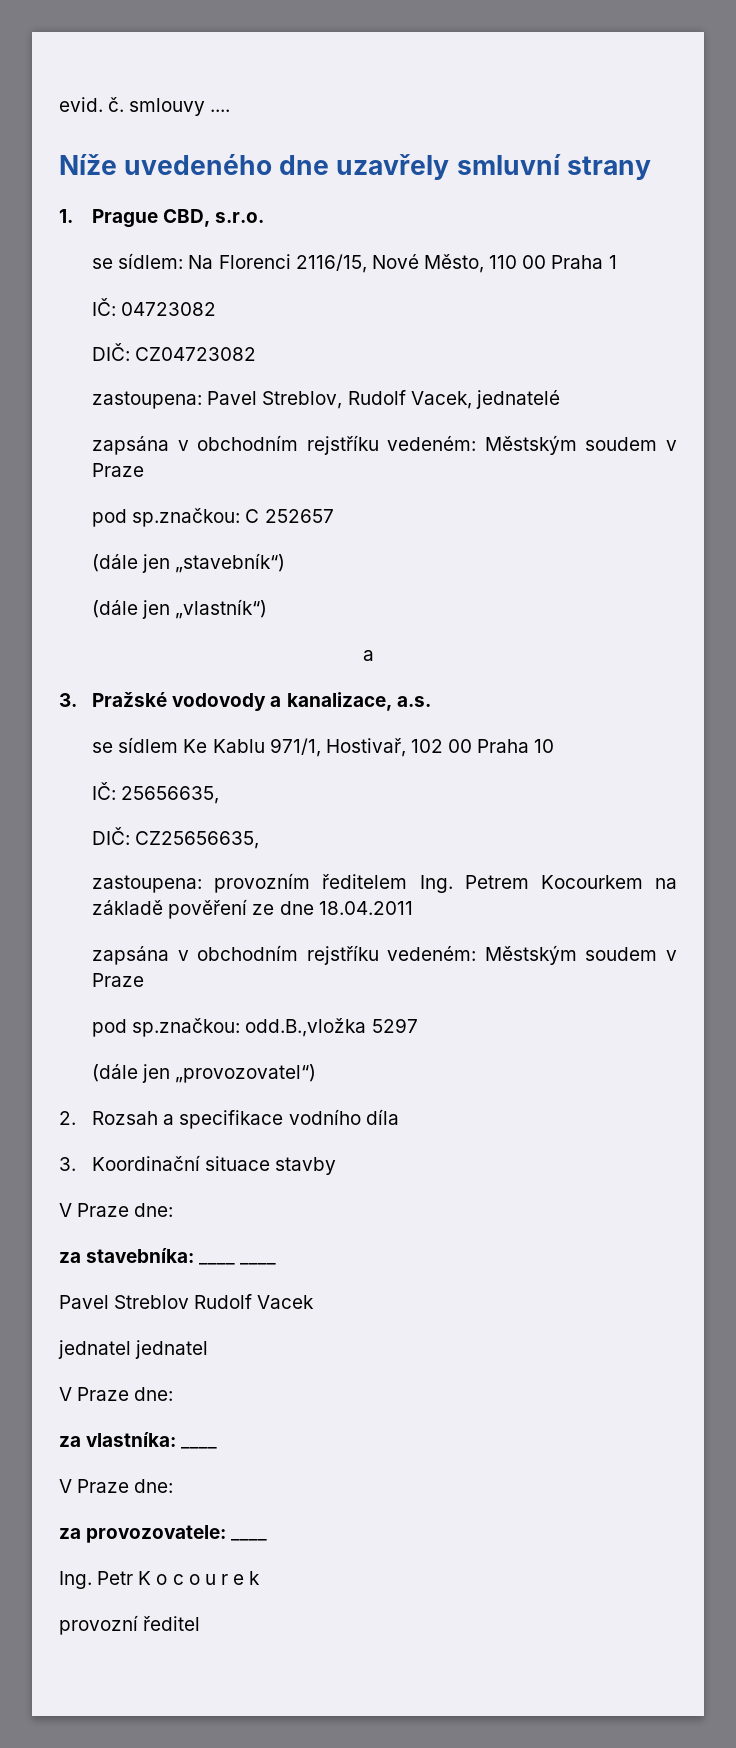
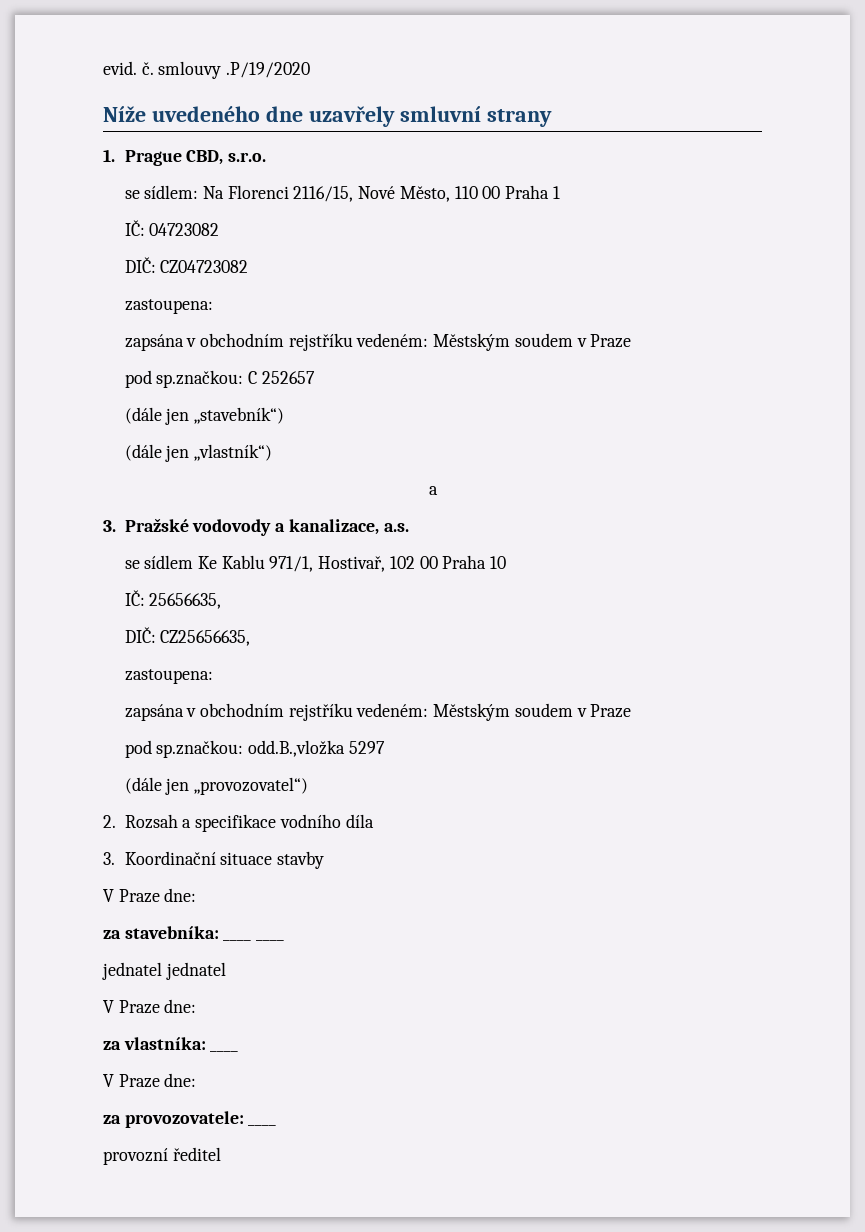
[210,109,231,112] .... -> [226,62,311,78] .P/19/2020
[207,390,560,409] Pavel Streblov, Rudolf Vacek, jednatelé -> (213, 306) none
[214,873,677,893] [92,899,413,919] provozním ředitelem Ing. Petrem Kocourkem na základě pověření ze dne 18.04.2011 -> (213, 676) none
[59,1294,315,1309] // Pavel Streblov Rudolf Vacek -> (285, 940) none
[59,1571,261,1589] // Ing. Petr K o c o u r e k -> (277, 1125) none

